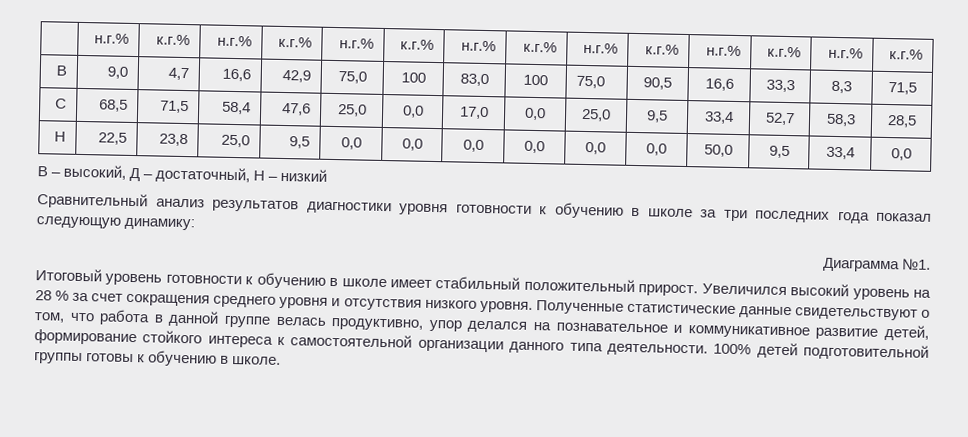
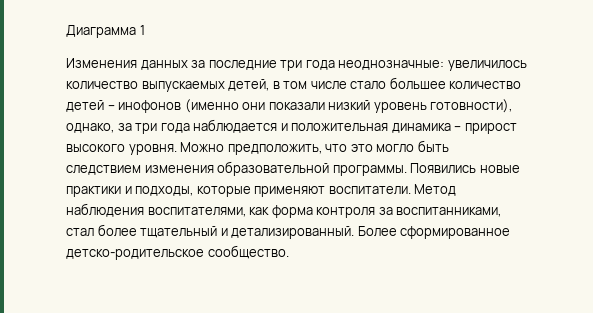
[93,33,129,44] [155,34,190,46] [216,35,252,47] [277,36,312,48] [338,38,374,49] [399,39,434,50] [460,40,496,52] [522,41,557,53] [582,42,618,54] [644,44,679,55] [705,45,741,57] [766,46,801,58] [827,47,863,59] [888,49,923,60] [55,65,67,76] [106,66,128,79] [167,67,189,81] [221,68,251,82] [281,69,311,83] [337,71,367,84] [400,72,426,83] [459,73,489,87] [523,74,548,86] [576,75,606,89] [643,77,672,90] [704,78,734,91] [765,79,795,93] [830,80,852,94] [887,82,917,95] [54,98,67,109] [98,99,128,112] [159,100,189,114] [221,101,251,115] [281,102,311,116] [337,104,367,117] [401,105,424,118] [458,106,489,120] [524,107,546,121] [581,108,611,122] [646,110,668,123] [703,111,734,124] [764,112,795,126] [825,113,856,127] [886,115,917,128] [53,131,66,142] [97,132,127,145] [158,133,188,147] [220,134,250,148] [288,136,310,149] [340,137,362,150] [401,138,423,151] [462,139,484,152] [524,140,545,154] [585,142,606,155] [646,143,667,156] [703,144,733,157] [768,145,790,159] [825,146,855,160] [890,148,912,161] [37,164,328,184] [37,192,932,224] [36,216,196,231] [822,257,931,273] [35,268,932,301] [35,290,931,321] [34,309,930,341] [34,329,930,361] [34,350,282,367] | н.г.% | к.г.% | н.г.% | к.г.% | н.г.% | к.г.% | н.г.% | к.г.% | н.г.% | к.г.% | н.г.% | к.г.% | н.г.% | к.г.% // В | 9,0 | 4,7 | 16,6 | 42,9 | 75,0 | 100 | 83,0 | 100 | 75,0 | 90,5 | 16,6 | 33,3 | 8,3 | 71,5 // С | 68,5 | 71,5 | 58,4 | 47,6 | 25,0 | 0,0 | 17,0 | 0,0 | 25,0 | 9,5 | 33,4 | 52,7 | 58,3 | 28,5 // Н | 22,5 | 23,8 | 25,0 | 9,5 | 0,0 | 0,0 | 0,0 | 0,0 | 0,0 | 0,0 | 50,0 | 9,5 | 33,4 | 0,0 // В – высокий, Д – достаточный, Н – низкий // Сравнительный анализ результатов диагностики уровня готовности к обучению в школе за три последних года показал следующую динамику: // Диаграмма №1. // Итоговый уровень готовности к обучению в школе имеет стабильный положительный прирост. Увеличился высокий уровень на 28 % за счет сокращения среднего уровня и отсутствия низкого уровня. Полученные статистические данные свидетельствуют о том, что работа в данной группе велась продуктивно, упор делался на познавательное и коммуникативное развитие детей, формирование стойкого интереса к самостоятельной организации данного типа деятельности. 100% детей подготовительной группы готовы к обучению в школе. -> [66,25,145,38] [66,58,527,71] [66,77,522,92] [66,99,513,113] [66,119,517,134] [66,140,449,155] [66,161,520,176] [66,184,457,197] [66,203,502,218] [66,224,511,239] [66,245,289,260] Диаграмма 1 // Изменения данных за последние три года неоднозначные: увеличилось количество выпускаемых детей, в том числе стало большее количество детей – инофонов (именно они показали низкий уровень готовности), однако, за три года наблюдается и положительная динамика – прирост высокого уровня. Можно предположить, что это могло быть следствием изменения образовательной программы. Появились новые практики и подходы, которые применяют воспитатели. Метод наблюдения воспитателями, как форма контроля за воспитанниками, стал более тщательный и детализированный. Более сформированное детско-родительское сообщество.

